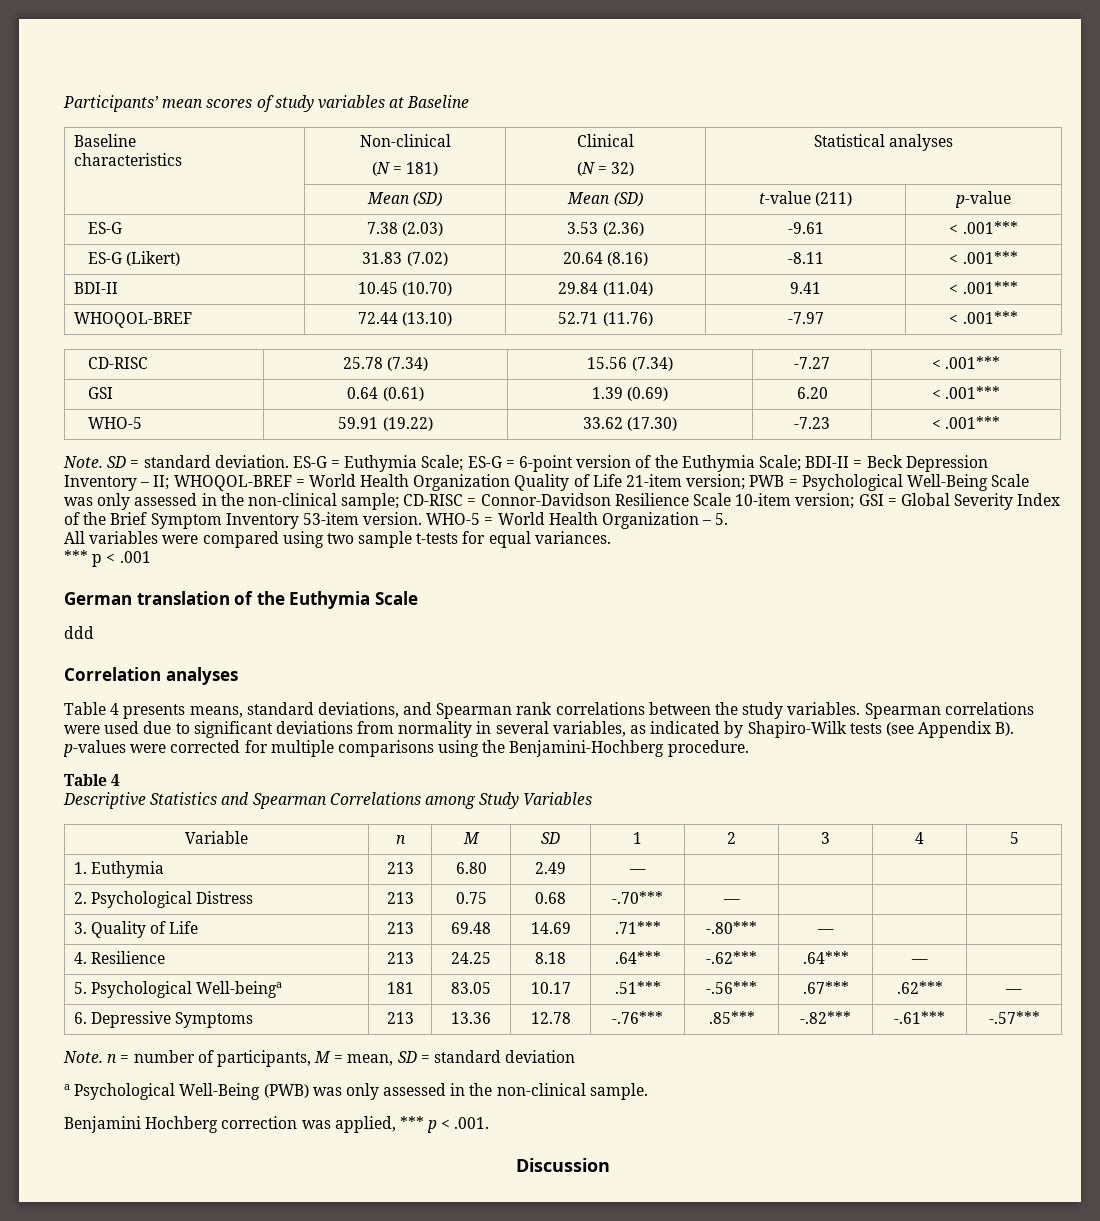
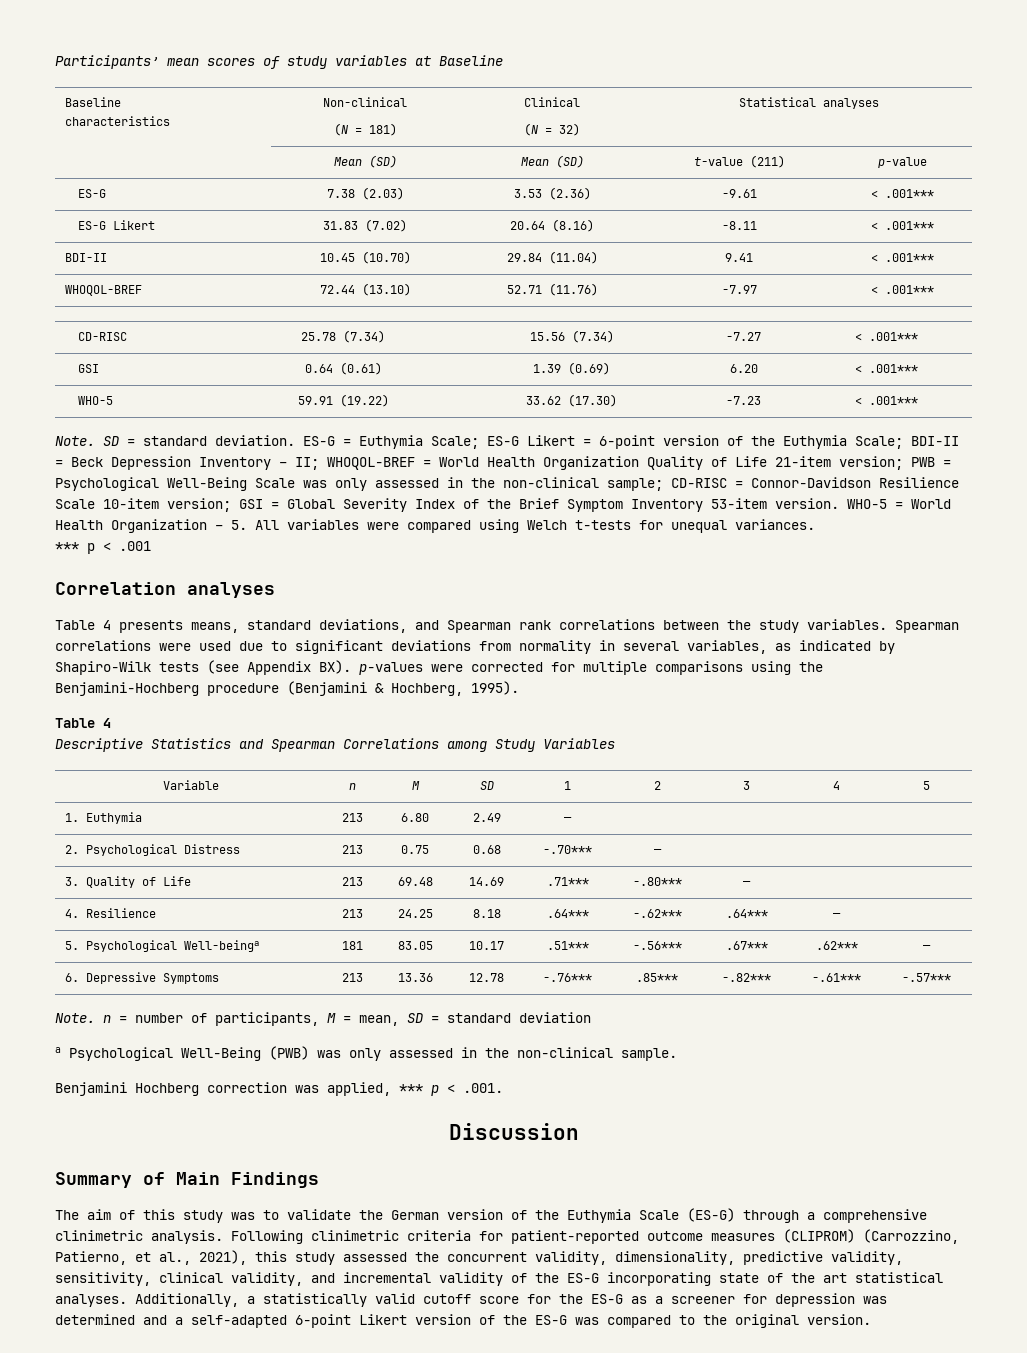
[125,251,180,266] (Likert) -> [112,220,155,230] Likert
(502, 462) none -> [527,435,575,446] Likert
(729, 519) // -> (247, 525) none
[326,531,413,548] two sample -> [527,520,567,530] Welch
[488,531,531,548] equal -> [671,520,727,533] unequal
[64,591,418,609] [64,626,94,639] // German translation of the Euthymia Scale // ddd -> (151, 546) none
[995,722,1015,736] B). -> [319,660,351,674] BX).
[667,740,749,757] procedure. -> [207,681,519,696] procedure (Benjamini & Hochberg, 1995).
(610, 1165) none -> [55,1172,319,1188] [55,1208,927,1223] [55,1229,959,1244] [55,1250,903,1265] [55,1272,943,1286] [55,1293,887,1307] [55,1314,871,1328] // Summary of Main Findings // The aim of this study was to validate the German version of the Euthymia Scale (ES-G) through a comprehensive clinimetric analysis. Following clinimetric criteria for patient-reported outcome measures (CLIPROM) (Carrozzino, Patierno, et al., 2021), this study assessed the concurrent validity, dimensionality, predictive validity, sensitivity, clinical validity, and incremental validity of the ES-G incorporating state of the art statistical analyses. Additionally, a statistically valid cutoff score for the ES-G as a screener for depression was determined and a self-adapted 6-point Likert version of the ES-G was compared to the original version.

